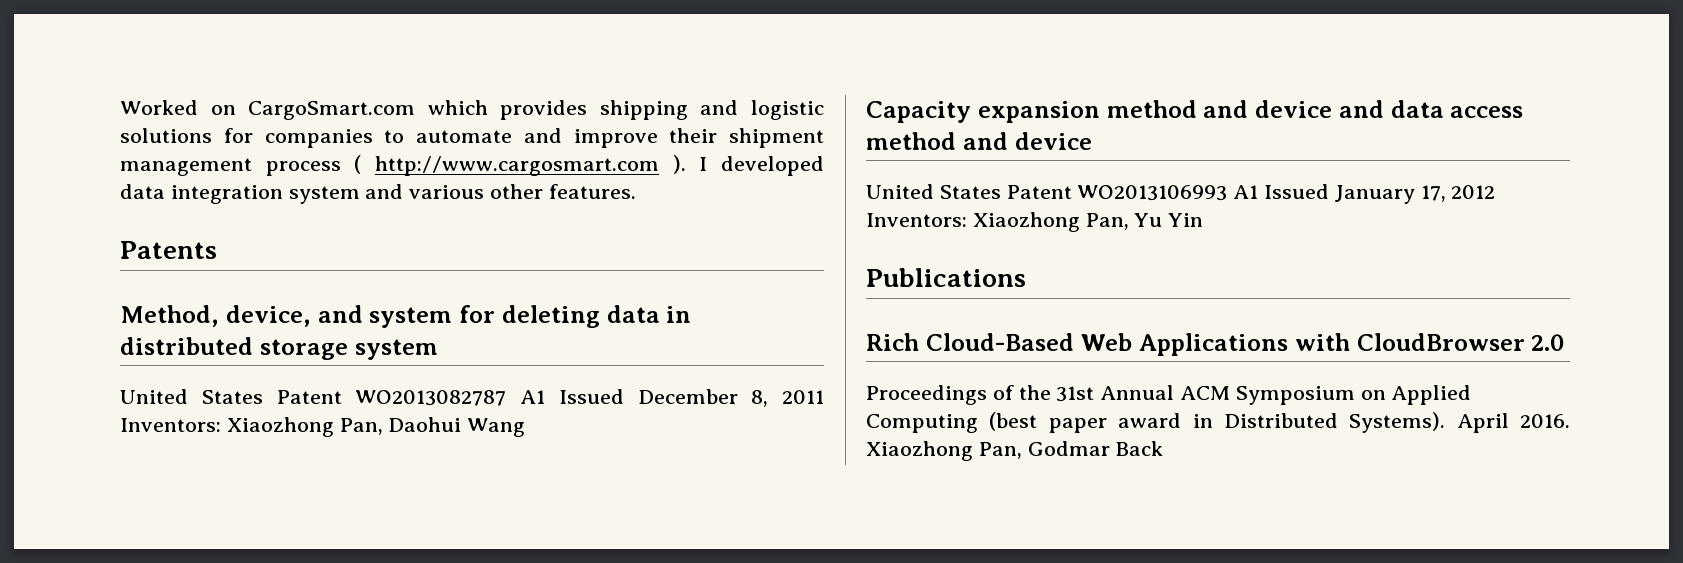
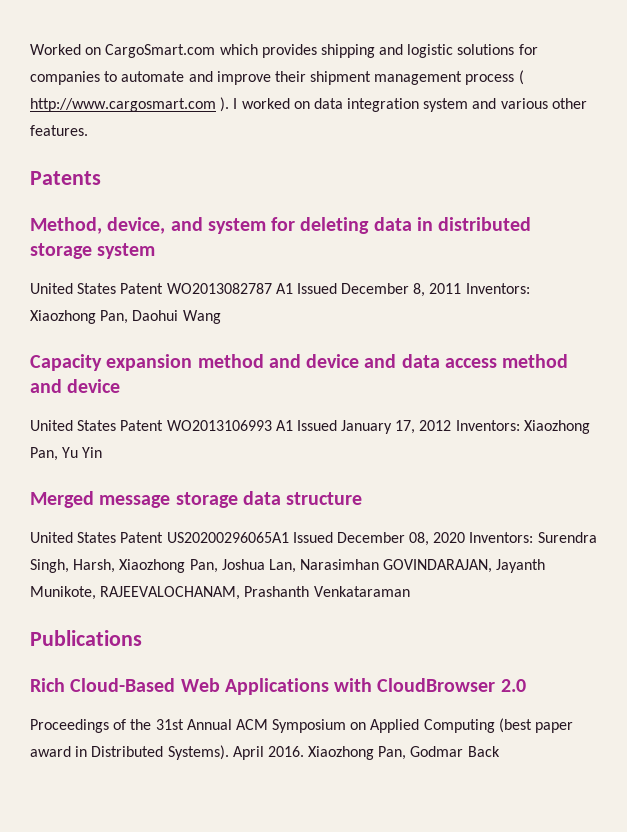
[721,156,824,176] developed -> [241,98,310,109] worked on
(1204, 220) none -> [30,491,363,508] [30,532,597,546] [30,559,546,573] [30,586,410,600] // Merged message storage data structure // United States Patent US20200296065A1 Issued December 08, 2020 Inventors: Surendra Singh, Harsh, Xiaozhong Pan, Joshua Lan, Narasimhan GOVINDARAJAN, Jayanth Munikote, RAJEEVALOCHANAM, Prashanth Venkataraman

